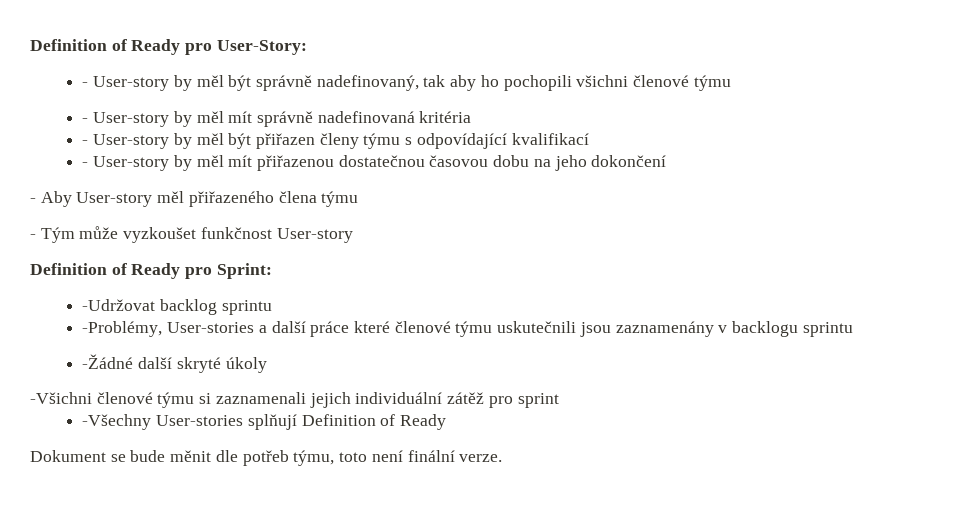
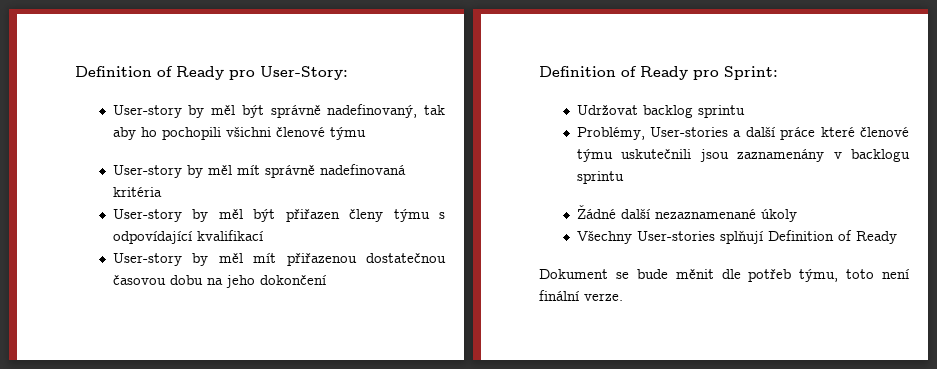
[82,82,89,87] - -> (348, 73) none
[82,118,89,123] - -> (366, 133) none
[82,140,89,145] - -> (162, 192) none
[82,162,89,167] - -> (263, 235) none
[30,191,359,207] [30,226,353,243] // - Aby User-story měl přiřazeného člena týmu // - Tým může vyzkoušet funkčnost User-story -> (326, 280) none
[82,299,156,311] -Udržovat -> [576,105,638,115] Udržovat
[82,321,163,337] -Problémy, -> [576,127,645,140] Problémy,
[82,354,267,373] [30,392,559,408] [82,414,152,430] -Žádné další skryté úkoly // -Všichni členové týmu si zaznamenali jejich individuální zátěž pro sprint // -Všechny -> [576,205,797,222] [576,231,632,244] Žádné další nezaznamenané úkoly // Všechny

